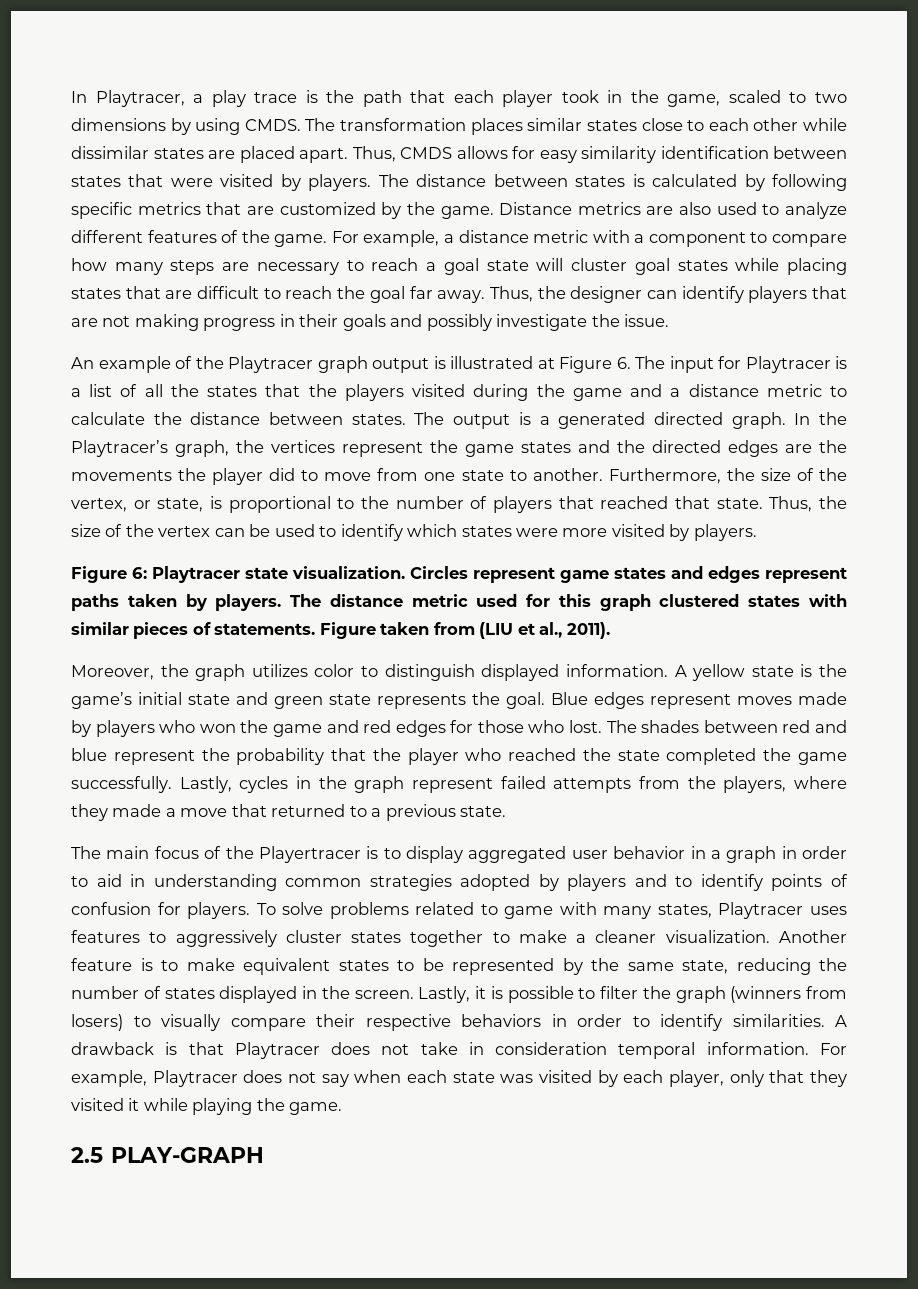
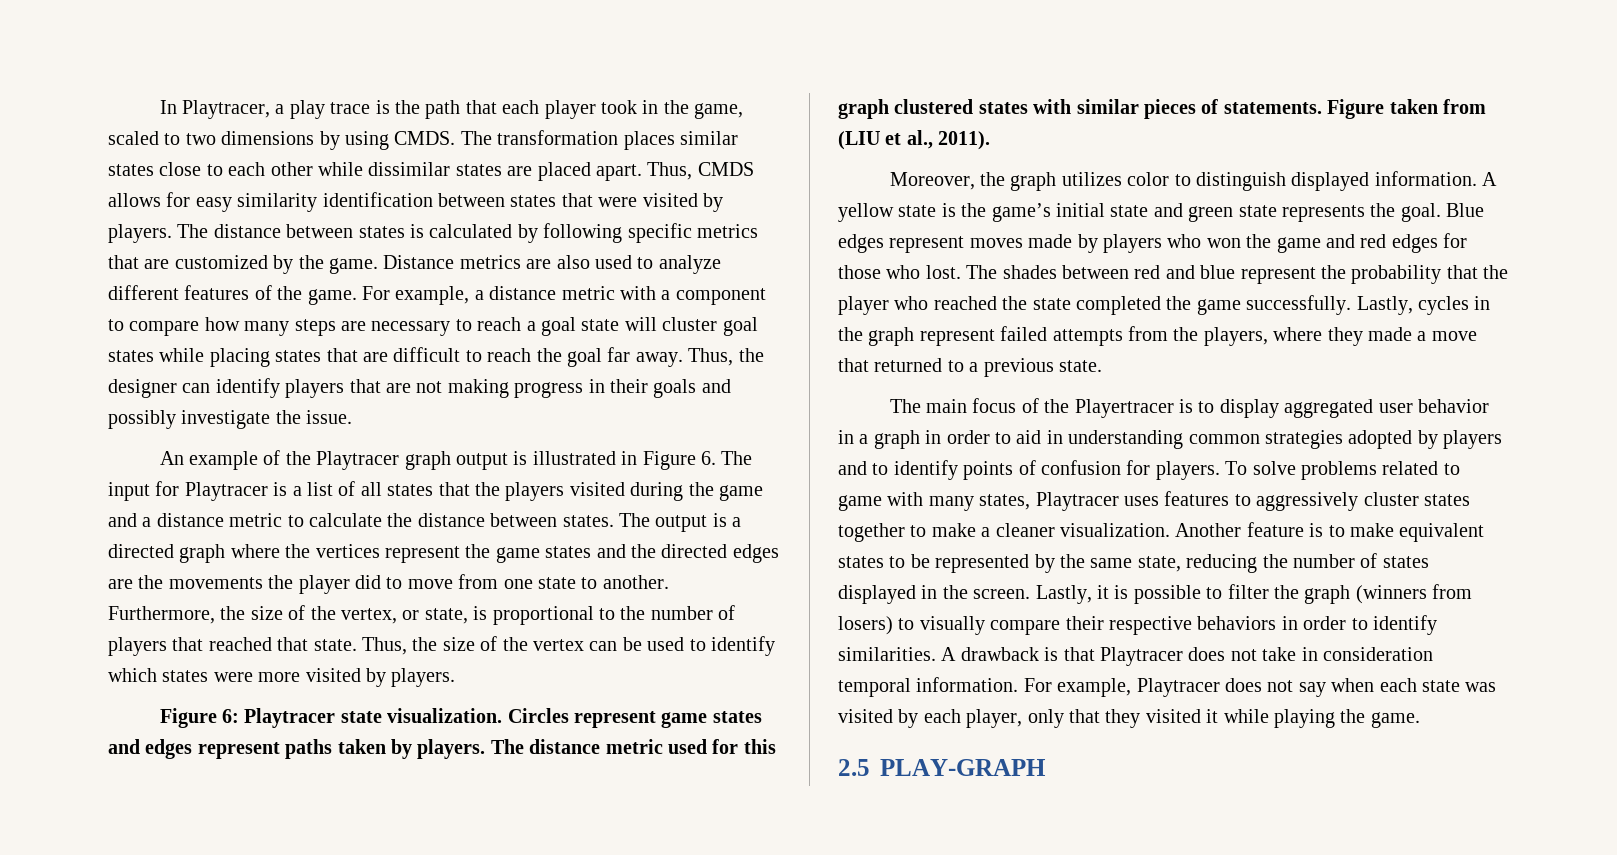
[537,358,555,369] at -> [621,451,638,465] in
[170,384,199,397] the -> (382, 489) none
[558,412,848,429] [71,440,229,457] generated directed graph. In the Playtracer’s graph, -> [108,544,280,563] directed graph where

